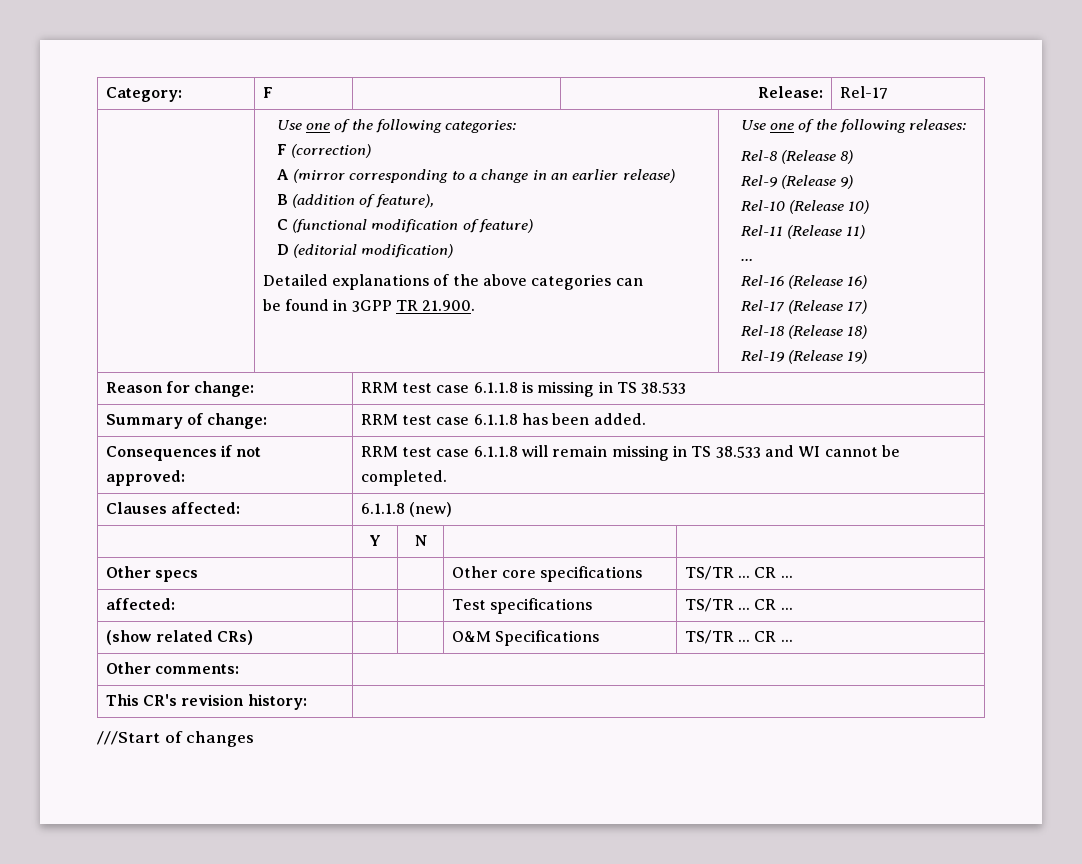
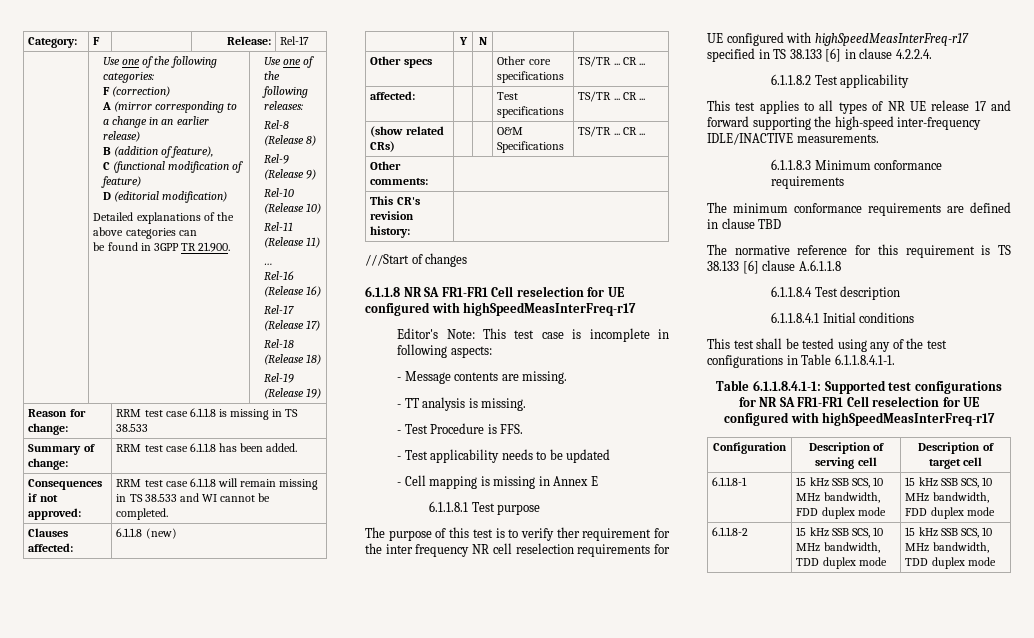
(255, 739) none -> [365,286,624,297] [365,302,637,316] [397,328,669,342] [397,344,492,358] [397,371,568,384] [397,397,527,411] [397,423,524,434] [397,449,611,463] [397,475,598,489] [429,501,541,515] [365,527,670,541] [365,543,670,557] [707,32,969,46] [707,48,932,62] [771,74,910,88] [707,100,1011,114] [707,116,982,130] [707,133,879,145] [771,159,943,170] [771,176,845,189] [707,202,1011,216] [707,218,782,229] [707,244,1011,258] [707,260,841,274] [771,286,901,300] [771,312,915,323] [707,338,947,352] [707,354,895,368] [716,380,1002,394] [738,396,980,407] [723,412,996,426] [713,442,787,454] [808,442,885,454] [815,457,877,469] [918,442,994,454] [928,457,983,469] [712,477,748,486] [796,477,883,488] [796,492,880,503] [796,507,886,519] [905,477,992,488] [905,492,989,503] [905,507,995,519] [712,527,749,536] [796,527,883,538] [796,542,880,553] [796,557,887,569] [905,527,992,538] [905,542,989,553] [905,557,996,569] // 6.1.1.8 NR SA FR1-FR1 Cell reselection for UE configured with highSpeedMeasInterFreq-r17 // Editor's Note: This test case is incomplete in following aspects: // - Message contents are missing. // - TT analysis is missing. // - Test Procedure is FFS. // - Test applicability needs to be updated // - Cell mapping is missing in Annex E // 6.1.1.8.1 Test purpose // The purpose of this test is to verify ther requirement for the inter frequency NR cell reselection requirements for UE configured with highSpeedMeasInterFreq-r17 specified in TS 38.133 [6] in clause 4.2.2.4. // 6.1.1.8.2 Test applicability // This test applies to all types of NR UE release 17 and forward supporting the high-speed inter-frequency IDLE/INACTIVE measurements. // 6.1.1.8.3 Minimum conformance requirements // The minimum conformance requirements are defined in clause TBD // The normative reference for this requirement is TS 38.133 [6] clause A.6.1.1.8 // 6.1.1.8.4 Test description // 6.1.1.8.4.1 Initial conditions // This test shall be tested using any of the test configurations in Table 6.1.1.8.4.1-1. // Table 6.1.1.8.4.1-1: Supported test configurations for NR SA FR1-FR1 Cell reselection for UE configured with highSpeedMeasInterFreq-r17 // Configuration | Description of serving cell | Description of target cell // 6.1.1.8-1 | 15 kHz SSB SCS, 10 MHz bandwidth, FDD duplex mode | 15 kHz SSB SCS, 10 MHz bandwidth, FDD duplex mode // 6.1.1.8-2 | 15 kHz SSB SCS, 10 MHz bandwidth, TDD duplex mode | 15 kHz SSB SCS, 10 MHz bandwidth, TDD duplex mode

